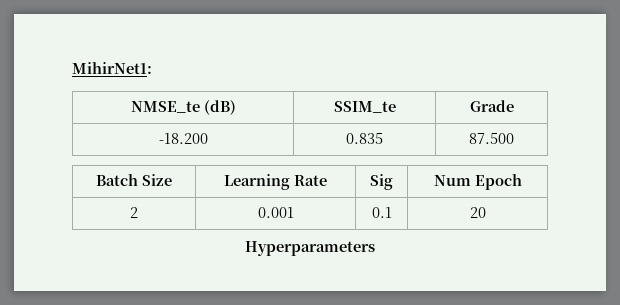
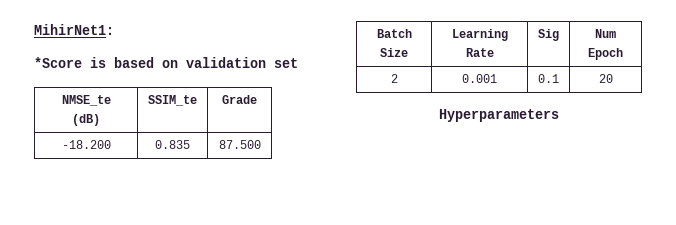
(152, 68) none -> [34,57,298,68] // *Score is based on validation set

